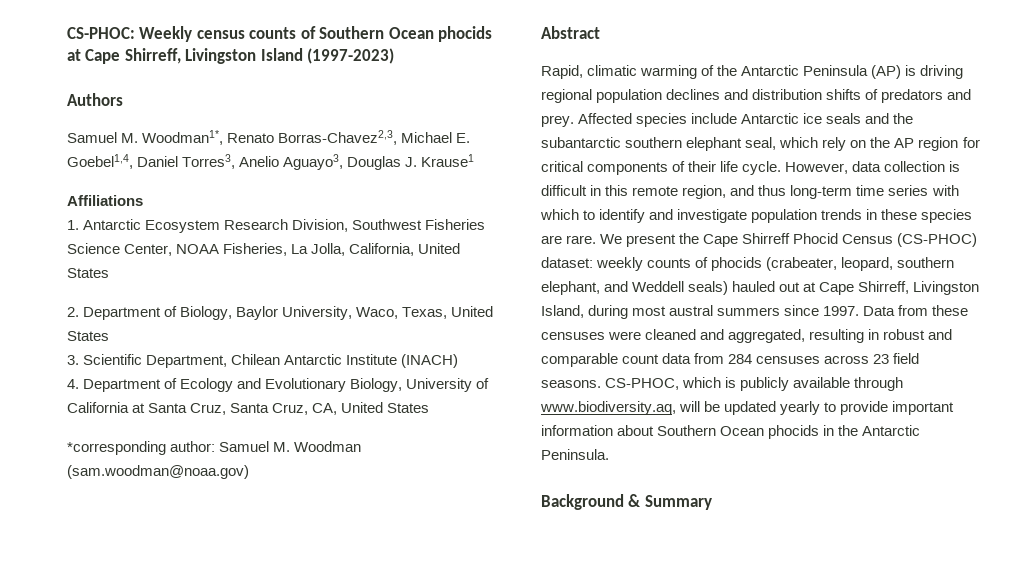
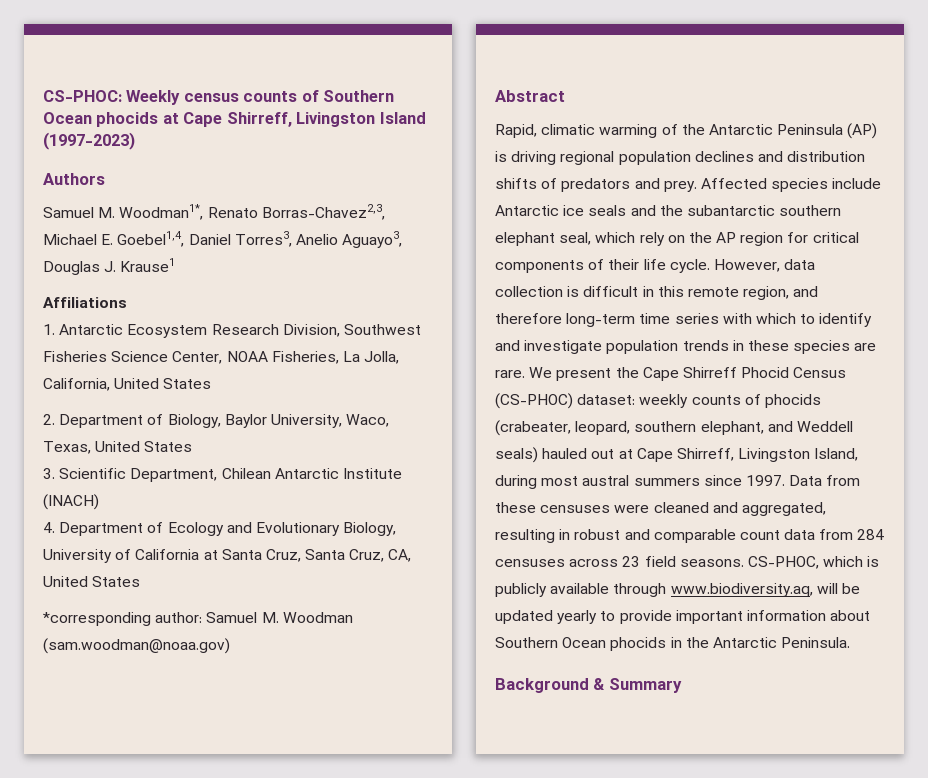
[758,185,787,196] thus -> [495,313,562,324] therefore

